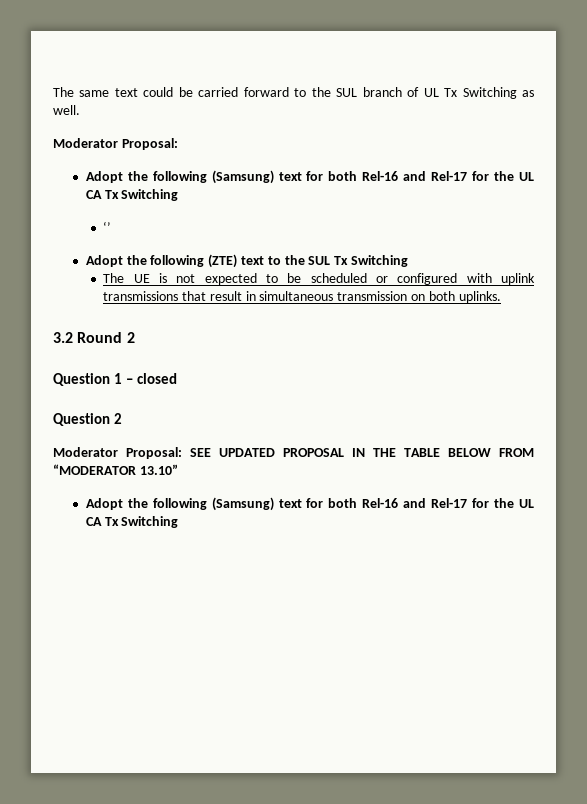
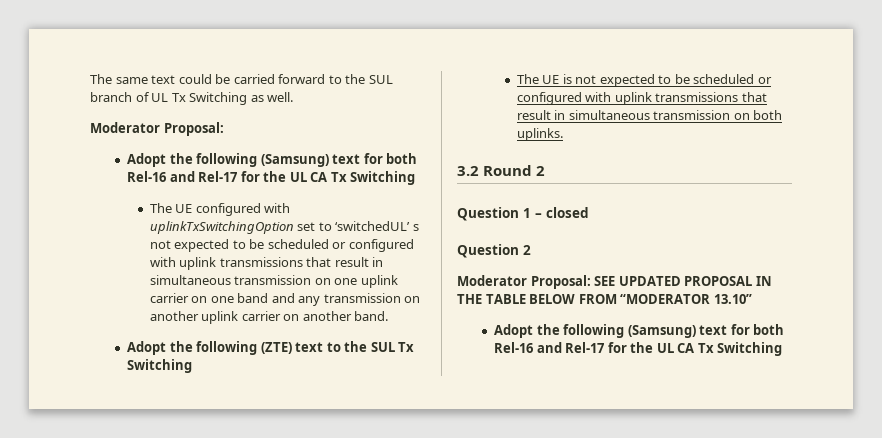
[103,221,112,232] ‘’ -> [149,203,291,216] [149,221,419,234] [149,239,414,252] [149,257,384,270] [149,275,398,288] [149,293,421,306] [149,311,389,324] The UE configured with uplinkTxSwitchingOption set to ‘switchedUL’ s not expected to be scheduled or configured with uplink transmissions that result in simultaneous transmission on one uplink carrier on one band and any transmission on another uplink carrier on another band.

